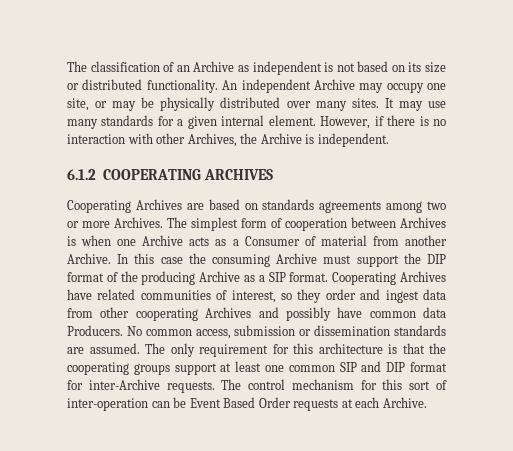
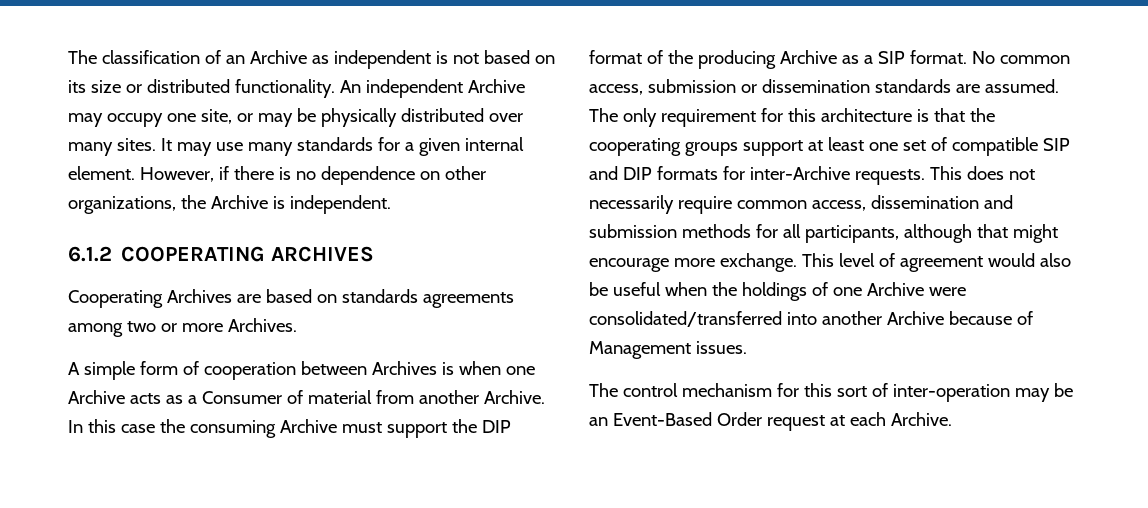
[67,133,237,147] interaction with other Archives, -> [320,166,486,185] [68,196,176,214] dependence on other organizations,
[167,217,238,231] The simplest -> [68,361,135,380] // A simple
[332,271,447,285] [67,289,446,303] [67,307,446,321] [67,325,123,336] Cooperating Archives have related communities of interest, so they order and ingest data from other cooperating Archives and possibly have common data Producers. -> (967, 57) none
[288,365,335,372] common -> [902,137,1038,156] set of compatible
[410,362,448,372] format -> [656,166,718,180] formats
(215, 387) none -> [929,166,1035,180] [589,195,1013,214] [589,224,1058,243] [589,253,1071,272] [589,282,966,301] [589,311,1033,327] [589,341,747,359] This does not necessarily require common access, dissemination and submission methods for all participants, although that might encourage more exchange. This level of agreement would also be useful when the holdings of one Archive were consolidated/transferred into another Archive because of Management issues. //
[151,397,339,411] can be Event Based Order requests -> [1014,383,1073,402] [589,412,825,431] may be an Event-Based Order request

